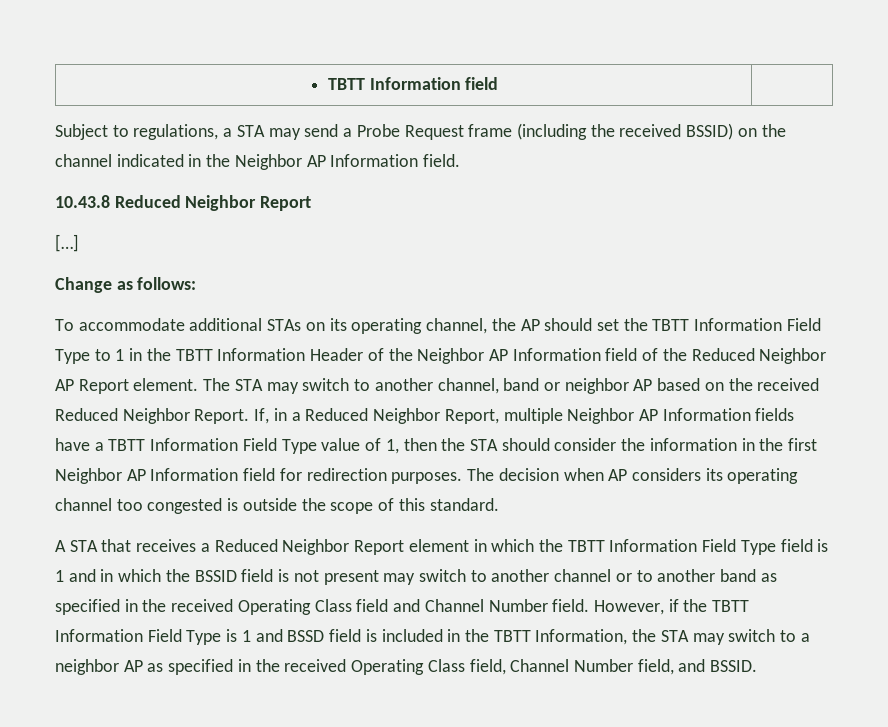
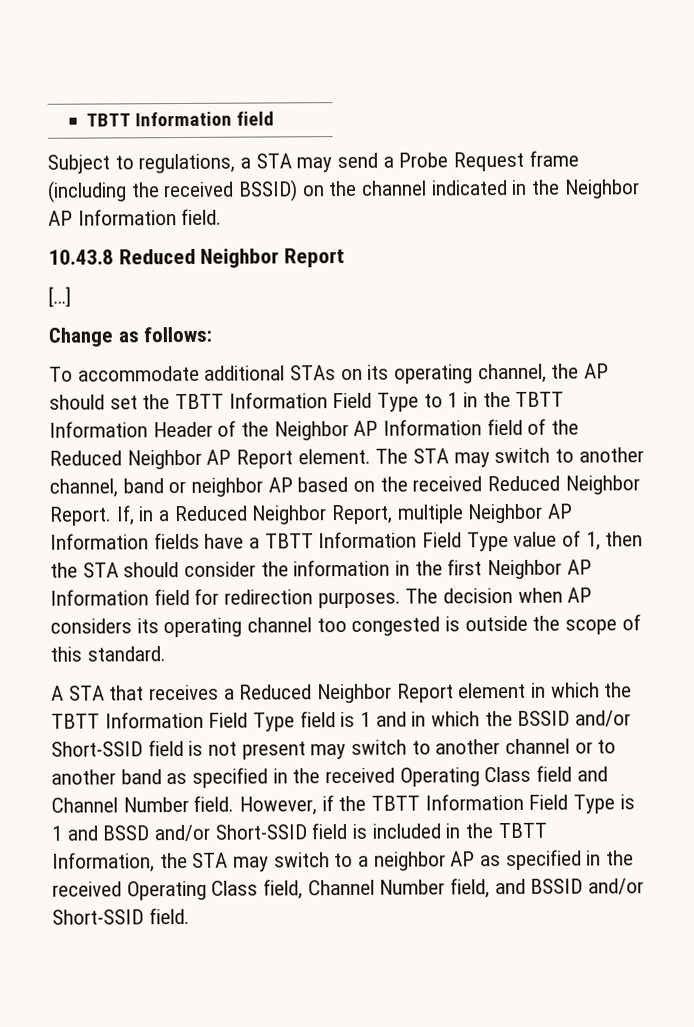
(237, 576) none -> [575,710,632,727] [51,741,143,757] and/or Short-SSID
(325, 636) none -> [154,824,307,842] and/or Short-SSID
[710,660,758,672] BSSID. -> [530,878,645,895] [52,907,190,925] BSSID and/or Short-SSID field.

